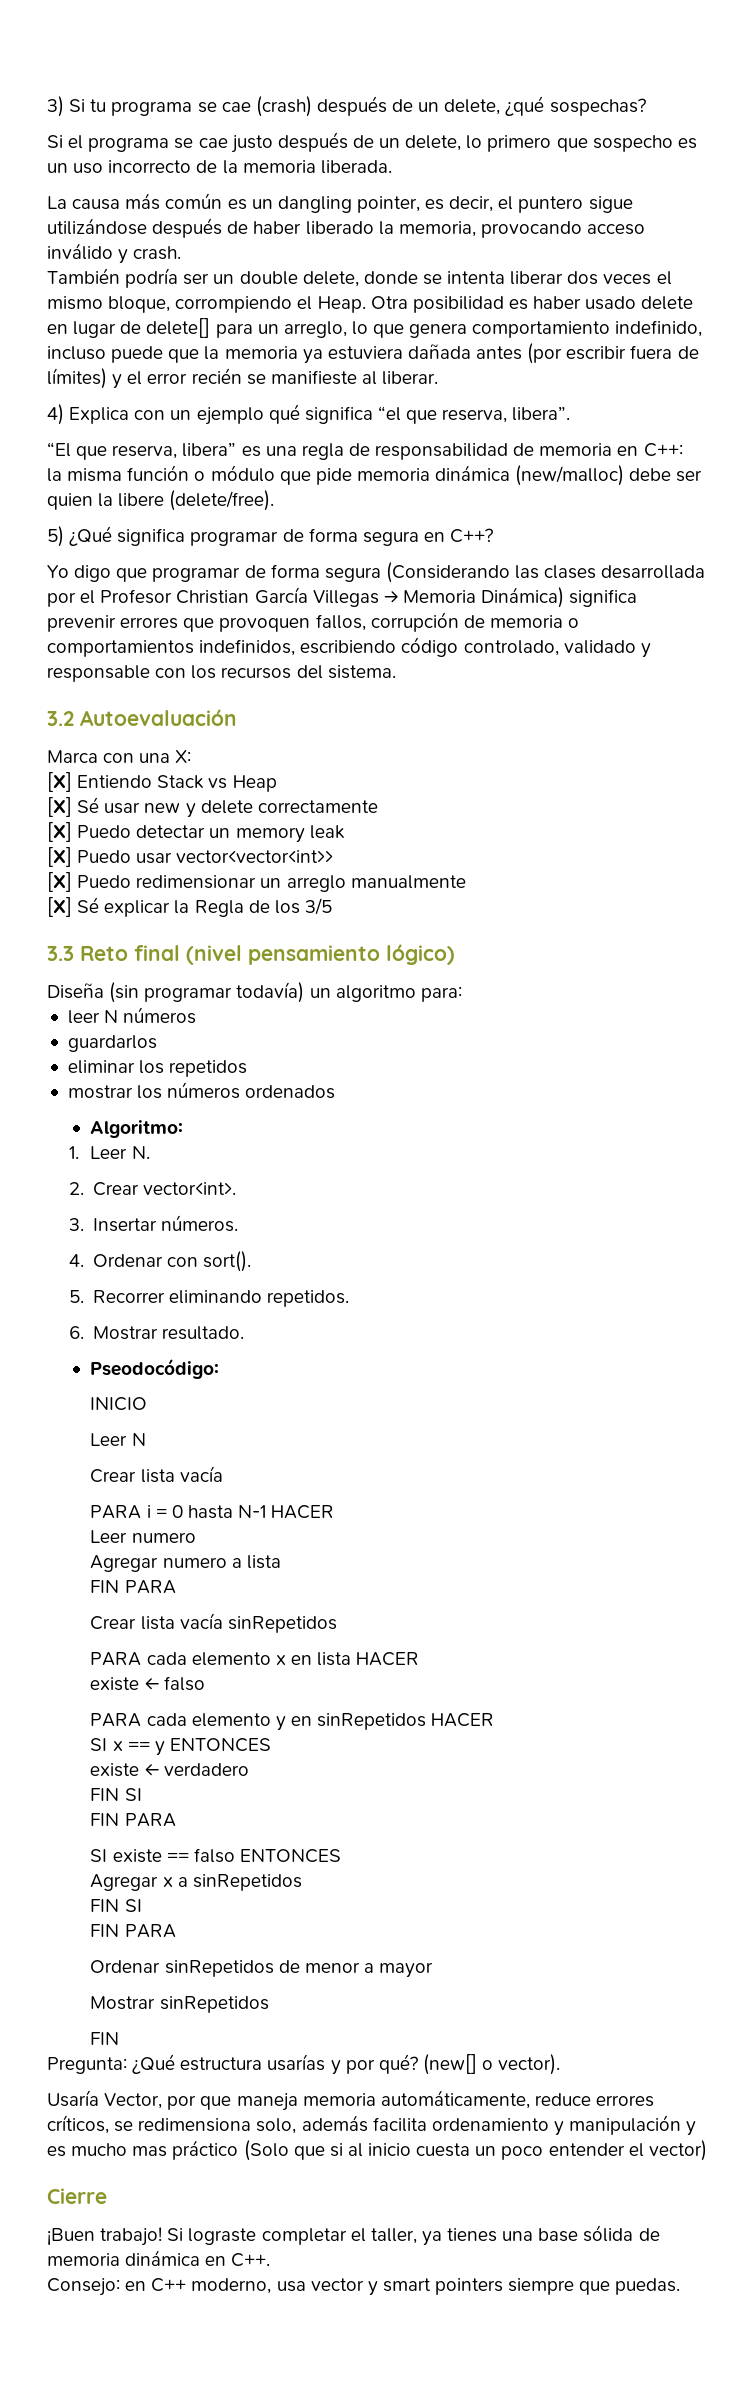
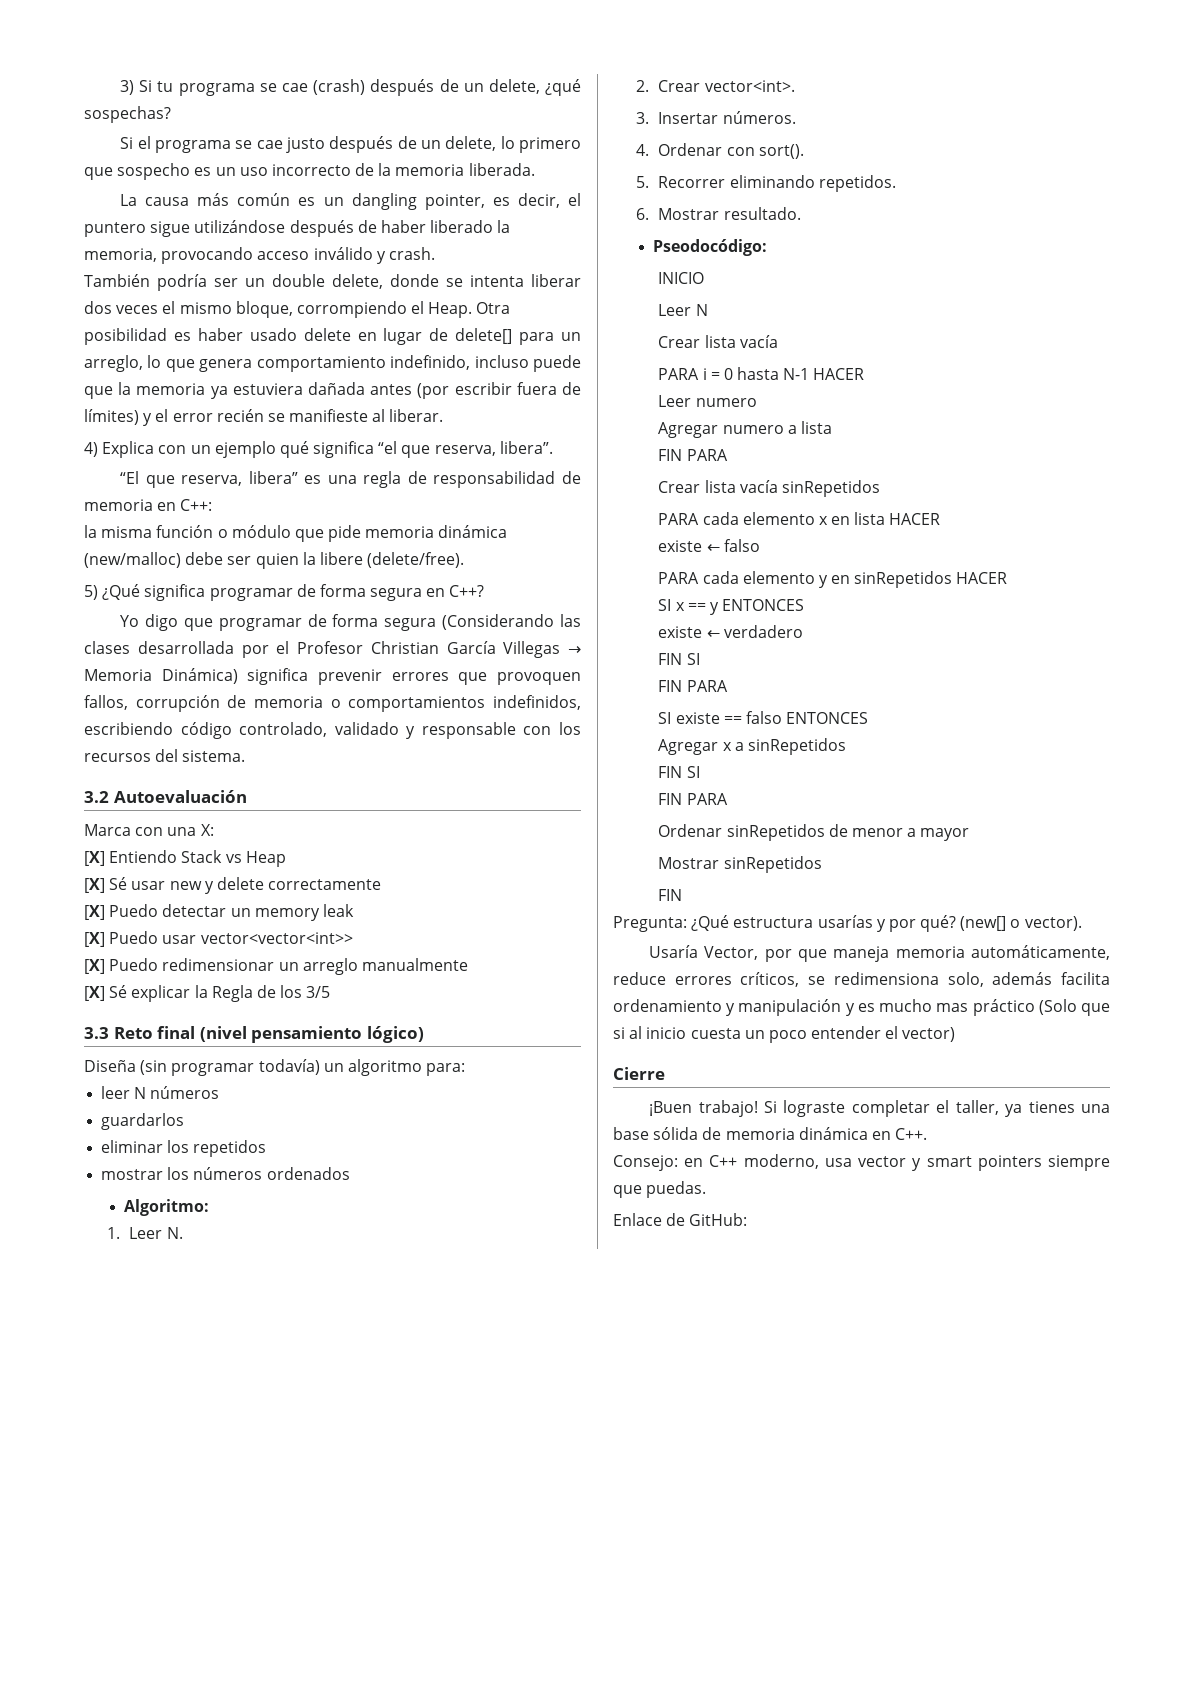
(681, 2286) none -> [613,1213,748,1226] // Enlace de GitHub:

